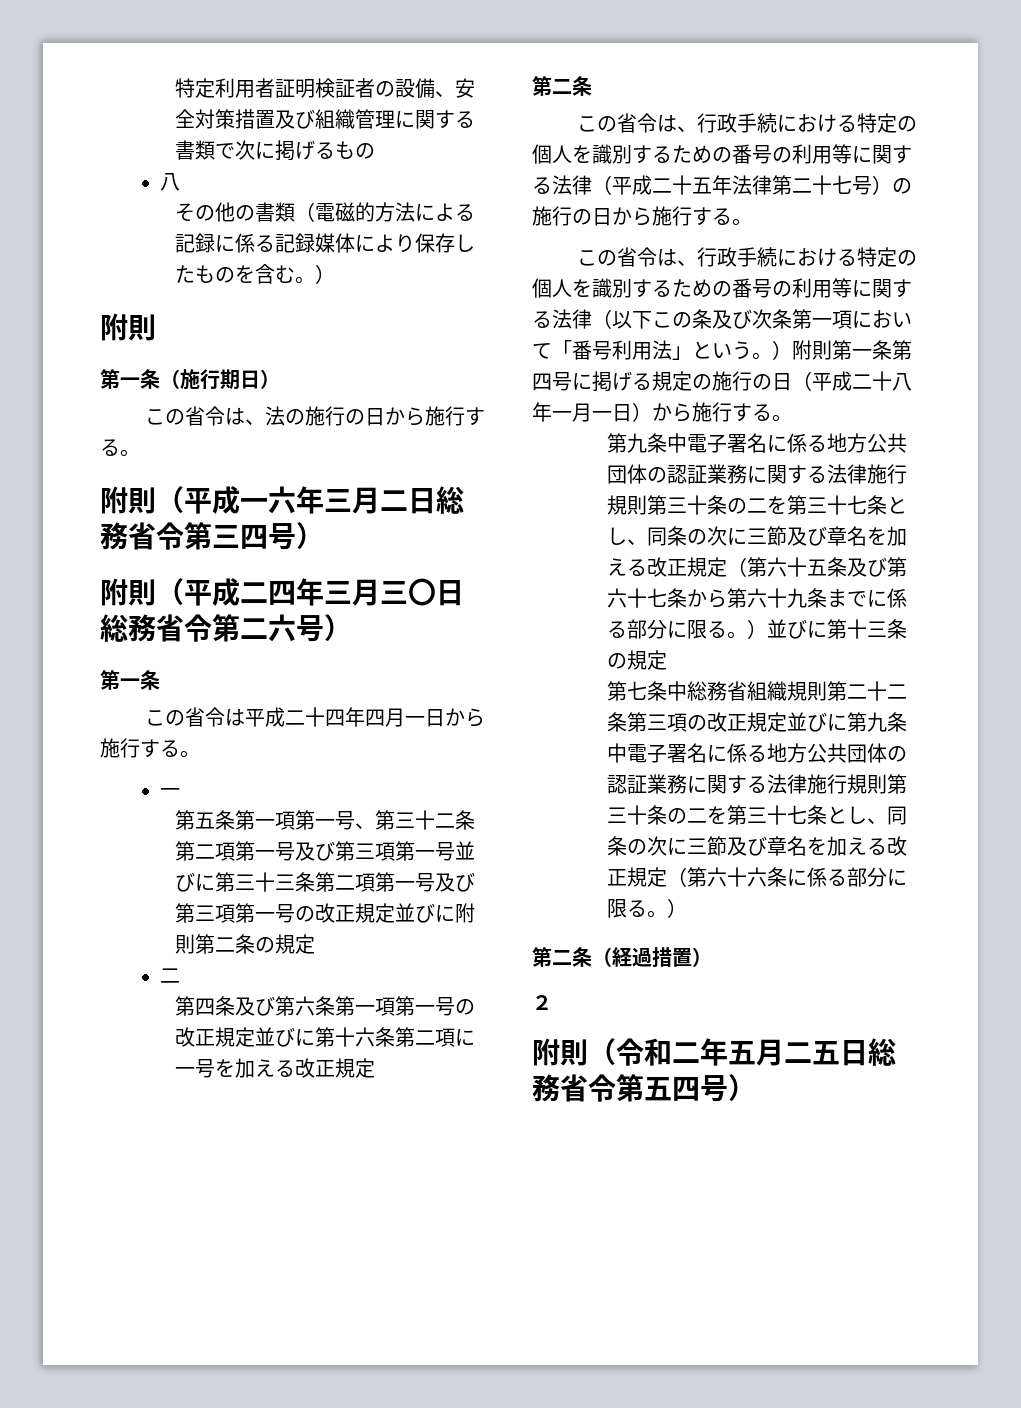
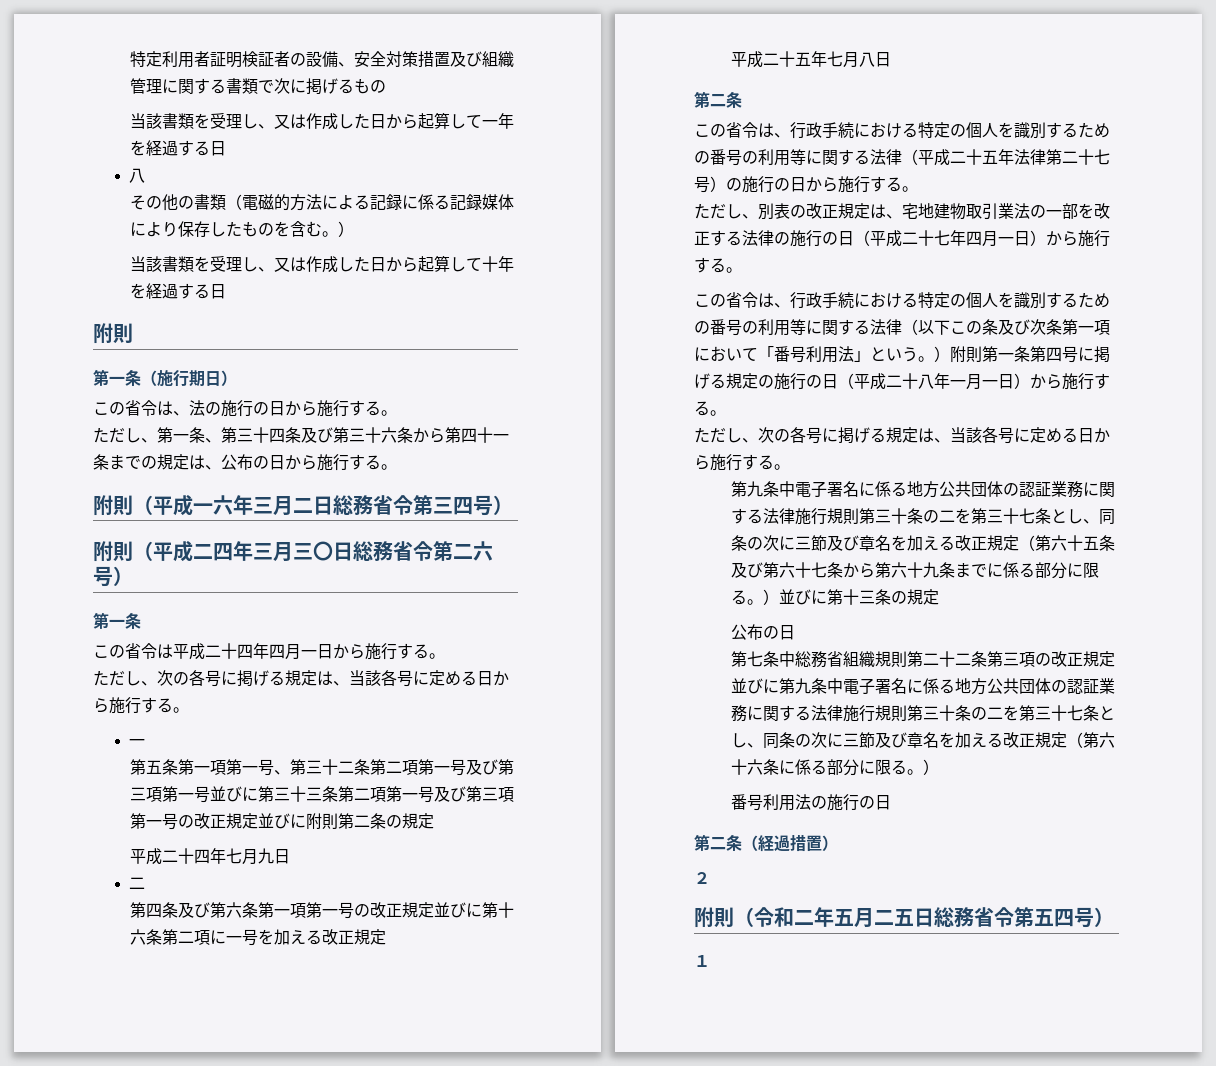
(376, 151) none -> [129,112,514,130] [129,140,226,156] // 当該書類を受理し、又は作成した日から起算して一年を経過する日
(336, 274) none -> [129,255,514,273] [129,283,226,299] // 当該書類を受理し、又は作成した日から起算して十年を経過する日
(140, 453) none -> [93,427,509,443] [93,454,397,471] // ただし、第一条、第三十四条及び第三十六条から第四十一条までの規定は、公布の日から施行する。
(200, 754) none -> [93,670,509,687] [93,697,189,714] // ただし、次の各号に掲げる規定は、当該各号に定める日から施行する。
(316, 944) none -> [129,848,290,865] // 平成二十四年七月九日
(376, 1068) none -> [730,51,891,68] // 平成二十五年七月八日
(752, 222) none -> [694,203,1110,220] [694,230,1110,247] [694,257,742,273] // ただし、別表の改正規定は、宅地建物取引業法の一部を改正する法律の施行の日（平成二十七年四月一日）から施行する。
(792, 418) none -> [694,427,1110,444] [694,454,790,471] // ただし、次の各号に掲げる規定は、当該各号に定める日から施行する。
(668, 660) none -> [730,624,795,640] // 公布の日
(688, 908) none -> [730,794,891,811] // 番号利用法の施行の日
(756, 1087) none -> [694,955,710,967] // １

